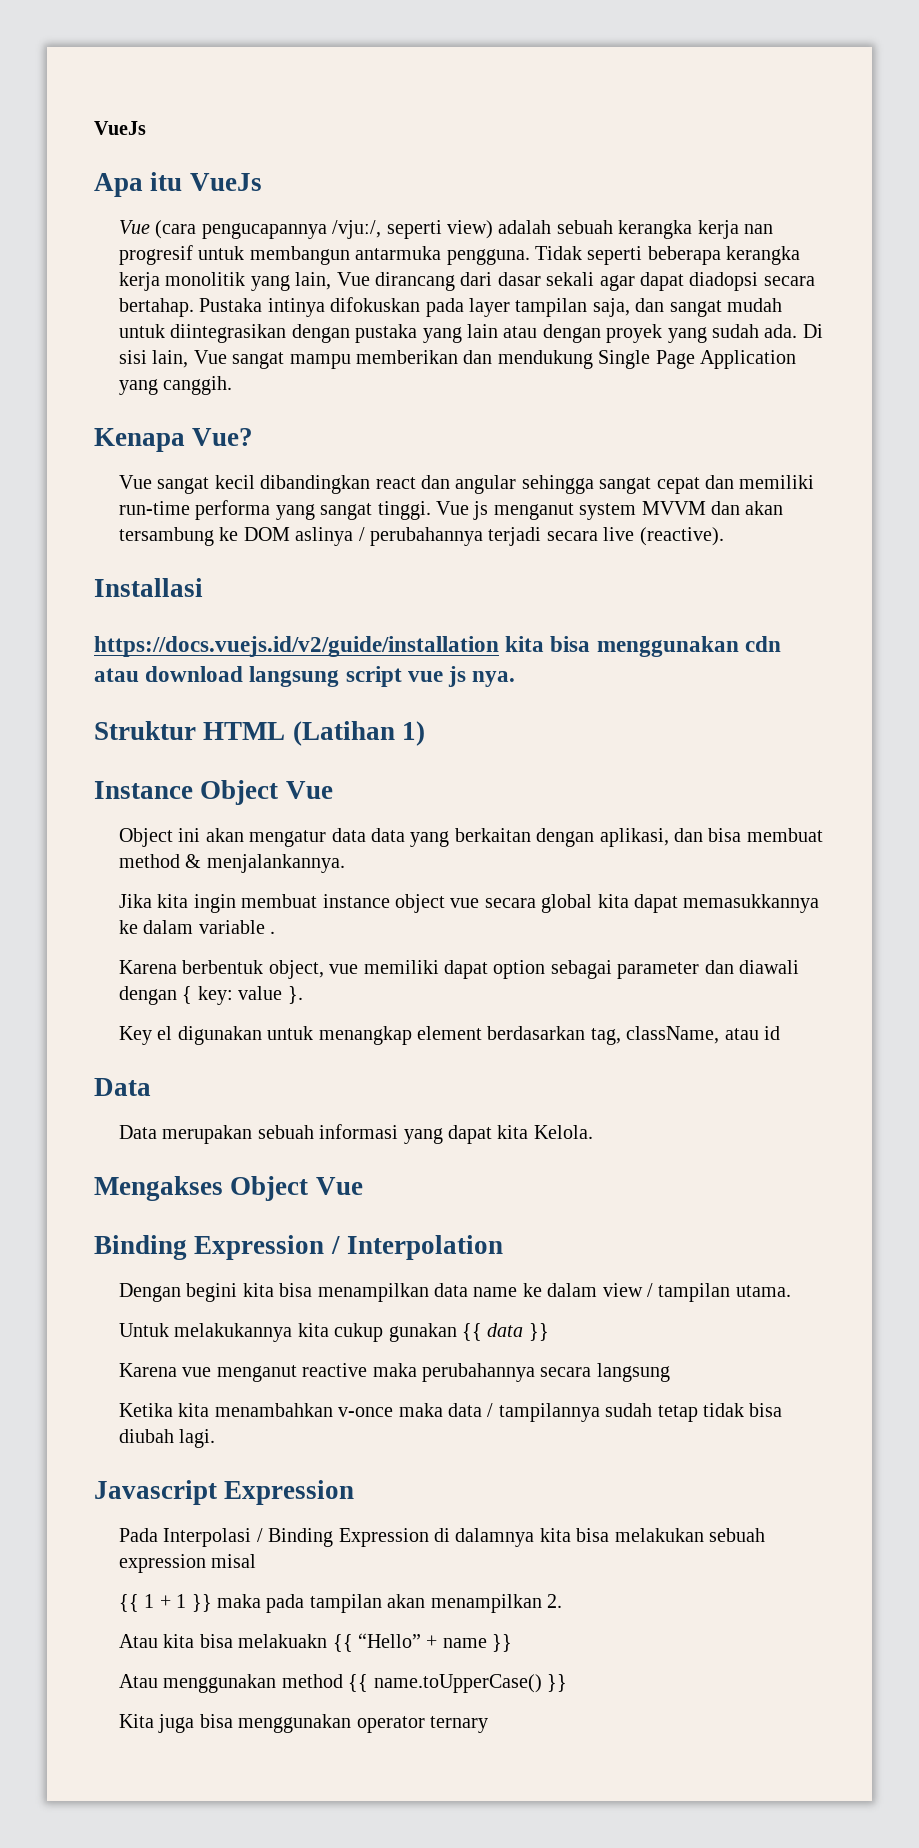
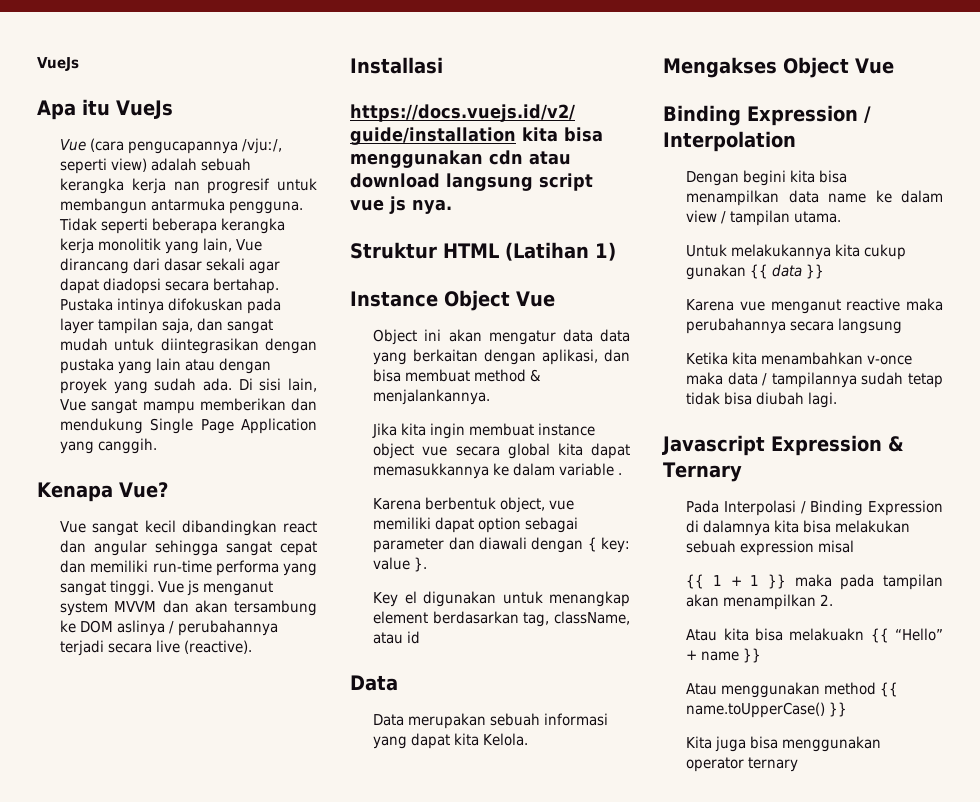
(355, 1492) none -> [888,436,904,452] [663,462,742,482] & Ternary

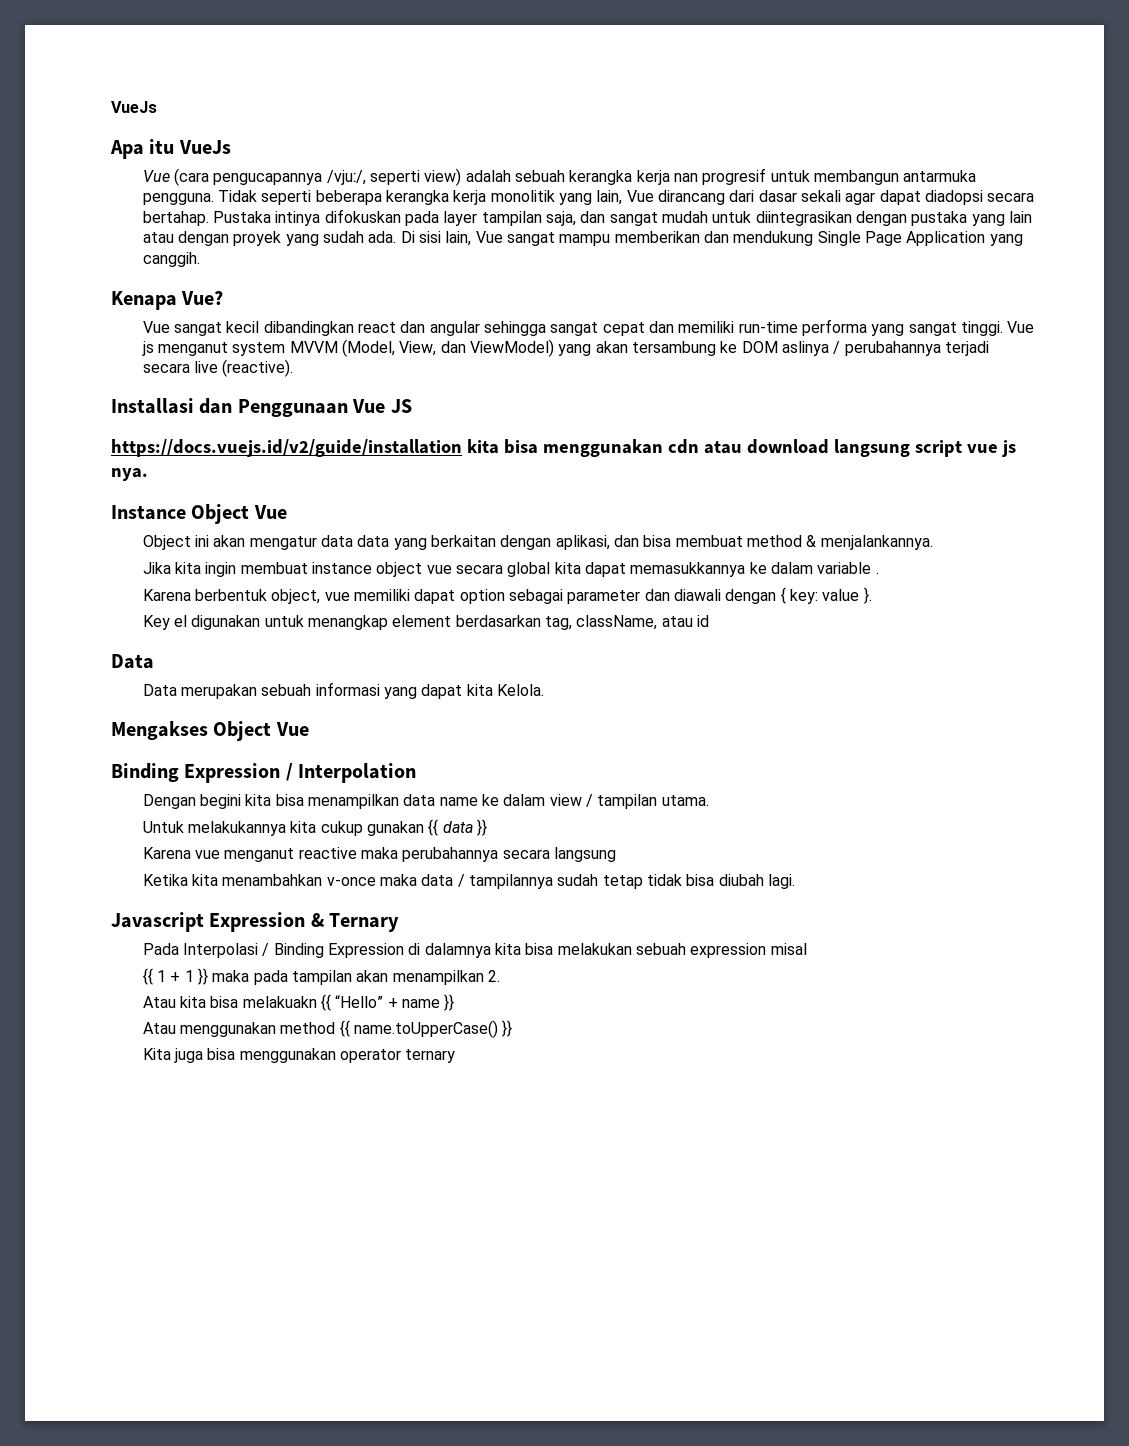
[162,600,189,613] dan -> [342,339,592,357] (Model, View, dan ViewModel) yang
(443, 65) none -> [199,398,412,417] dan Penggunaan Vue JS
[350,242,616,261] // Struktur HTML (Latihan 1) -> (148, 474) none

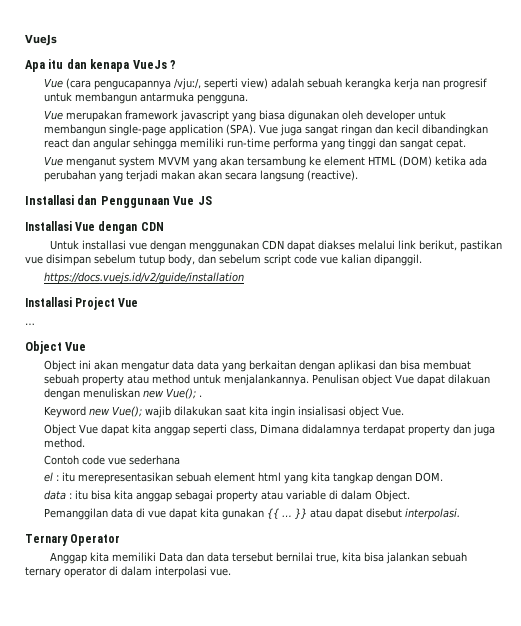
[178,140,231,154] VueJs -> [66,59,176,72] dan kenapa VueJs ?
[218,190,1035,205] [142,209,1032,226] [142,231,1023,246] [142,252,200,267] [111,291,224,310] [142,321,223,336] Tidak seperti beberapa kerangka kerja monolitik yang lain, Vue dirancang dari dasar sekali agar dapat diadopsi secara bertahap. Pustaka intinya difokuskan pada layer tampilan saja, dan sangat mudah untuk diintegrasikan dengan pustaka yang lain atau dengan proyek yang sudah ada. Di sisi lain, Vue sangat mampu memberikan dan mendukung Single Page Application yang canggih. // Kenapa Vue? // Vue sangat -> [44,110,447,122] [44,124,394,136] // Vue merupakan framework javascript yang biasa digunakan oleh developer untuk membangun single-page application (SPA). Vue juga sangat ringan dan
[550,321,674,336] sangat cepat dan -> (178, 144) none
[908,321,1035,336] [141,339,989,357] [142,361,219,373] sangat tinggi. Vue js menganut system MVVM (Model, View, dan ViewModel) yang akan tersambung ke DOM aslinya / perubahannya terjadi secara live -> [348,138,467,150] [44,156,488,168] [44,170,305,182] tinggi dan sangat cepat. // Vue menganut system MVVM yang akan tersambung ke element HTML (DOM) ketika ada perubahan yang terjadi makan akan secara langsung
[111,439,1016,457] [111,468,148,481] [111,505,186,520] https://docs.vuejs.id/v2/guide/installation kita bisa menggunakan cdn atau download langsung script vue js nya. // Instance -> [25,221,164,234] [50,240,503,252] [25,254,422,266] [44,272,245,284] [25,297,139,310] [25,323,35,325] Installasi Vue dengan CDN // Untuk installasi vue dengan menggunakan CDN dapat diakses melalui link berikut, pastikan vue disimpan sebelum tutup body, dan sebelum script code vue kalian dipanggil. // https://docs.vuejs.id/v2/guide/installation // Installasi Project Vue // … //
[555,535,610,550] aplikasi, -> [338,360,377,372] aplikasi
[746,535,933,550] [142,562,879,577] [142,587,872,604] [142,615,709,630] [111,654,154,669] [142,682,544,699] [111,721,309,741] [111,763,417,783] [142,794,709,809] [142,819,487,836] [142,847,616,862] [142,874,795,889] [111,912,400,932] [142,943,807,958] [142,968,500,985] [142,994,455,1011] [142,1020,513,1038] [142,1048,456,1063] method & menjalankannya. // Jika kita ingin membuat instance object vue secara global kita dapat memasukkannya ke dalam variable . // Karena berbentuk object, vue memiliki dapat option sebagai parameter dan diawali dengan { key: value }. // Key el digunakan untuk menangkap element berdasarkan tag, className, atau id // Data // Data merupakan sebuah informasi yang dapat kita Kelola. // Mengakses Object Vue // Binding Expression / Interpolation // Dengan begini kita bisa menampilkan data name ke dalam view / tampilan utama. // Untuk melakukannya kita cukup gunakan {{ data }} // Karena vue menganut reactive maka perubahannya secara langsung // Ketika kita menambahkan v-once maka data / tampilannya sudah tetap tidak bisa diubah lagi. // Javascript Expression & Ternary // Pada Interpolasi / Binding Expression di dalamnya kita bisa melakukan sebuah expression misal // {{ 1 + 1 }} maka pada tampilan akan menampilkan 2. // Atau kita bisa melakuakn {{ “Hello” + name }} // Atau menggunakan method {{ name.toUpperCase() }} // Kita juga bisa menggunakan operator ternary -> [44,374,491,386] [44,388,203,400] [44,406,405,418] [44,424,496,436] [44,438,86,448] [44,455,181,465] [44,472,444,484] [44,490,411,502] [44,508,461,520] [25,534,121,546] [50,552,468,564] [25,566,231,578] sebuah property atau method untuk menjalankannya. Penulisan object Vue dapat dilakuan dengan menuliskan new Vue(); . // Keyword new Vue(); wajib dilakukan saat kita ingin insialisasi object Vue. // Object Vue dapat kita anggap seperti class, Dimana didalamnya terdapat property dan juga method. // Contoh code vue sederhana // el : itu merepresentasikan sebuah element html yang kita tangkap dengan DOM. // data : itu bisa kita anggap sebagai property atau variable di dalam Object. // Pemanggilan data di vue dapat kita gunakan {{ … }} atau dapat disebut interpolasi. // Ternary Operator // Anggap kita memiliki Data dan data tersebut bernilai true, kita bisa jalankan sebuah ternary operator di dalam interpolasi vue.

